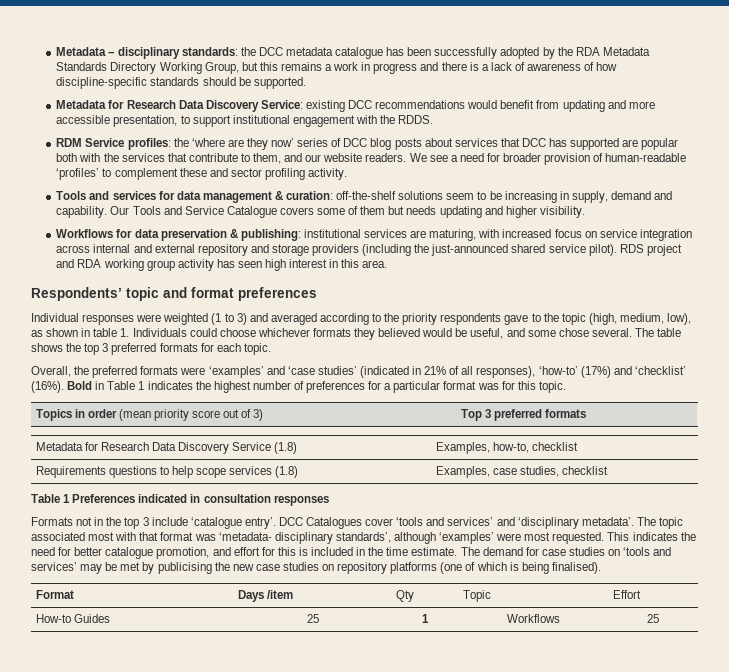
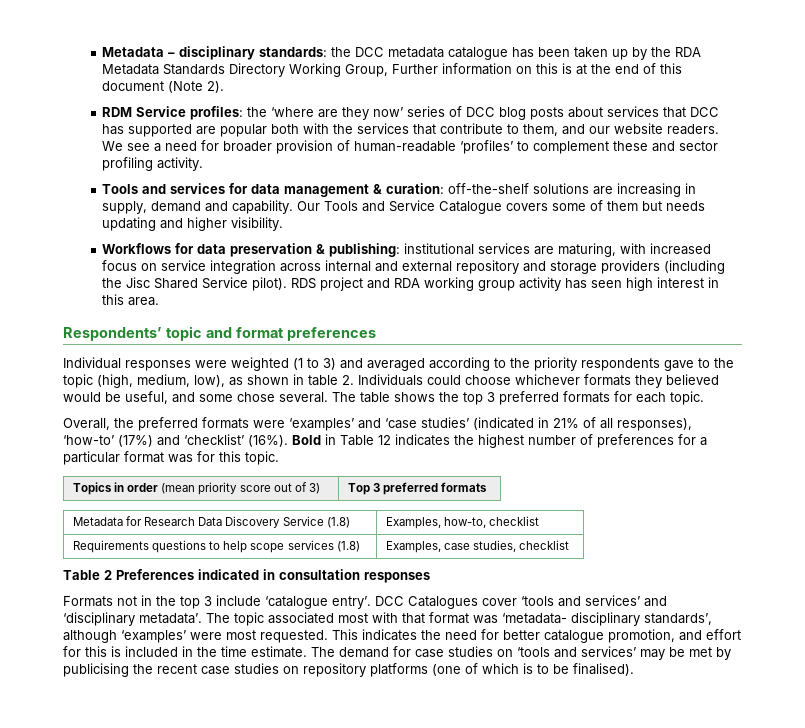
[434,47,540,59] successfully adopted -> [574,47,629,60] taken up
[241,62,618,74] [56,77,306,89] [56,100,655,112] [56,115,434,127] but this remains a work in progress and there is a lack of awareness of how discipline-specific standards should be supported. // Metadata for Research Data Discovery Service: existing DCC recommendations would benefit from updating and more accessible presentation, to support institutional engagement with the RDDS. -> [392,63,683,75] [102,81,225,93] Further information on this is at the end of this document (Note 2).
[446,191,502,200] seem to be -> [593,186,614,195] are
[431,244,586,256] just-announced shared service -> [126,277,249,289] Jisc Shared Service
[120,328,130,337] 1. -> [342,375,354,385] 2.
[138,381,145,390] 1 -> [378,435,391,445] 12
[63,494,71,503] 1 -> [104,570,112,580] 2
[232,564,254,571] new -> [157,664,197,674] recent
[521,562,549,574] being -> [537,664,569,674] to be
[35,590,74,599] [237,590,293,602] [395,590,414,602] [462,590,491,602] [612,590,641,599] [35,614,110,623] [306,614,319,623] [422,614,429,623] [507,614,560,623] [647,614,659,623] // Format | Days /item | Qty | Topic | Effort // How-to Guides | 25 | 1 | Workflows | 25 -> (634, 669) none

